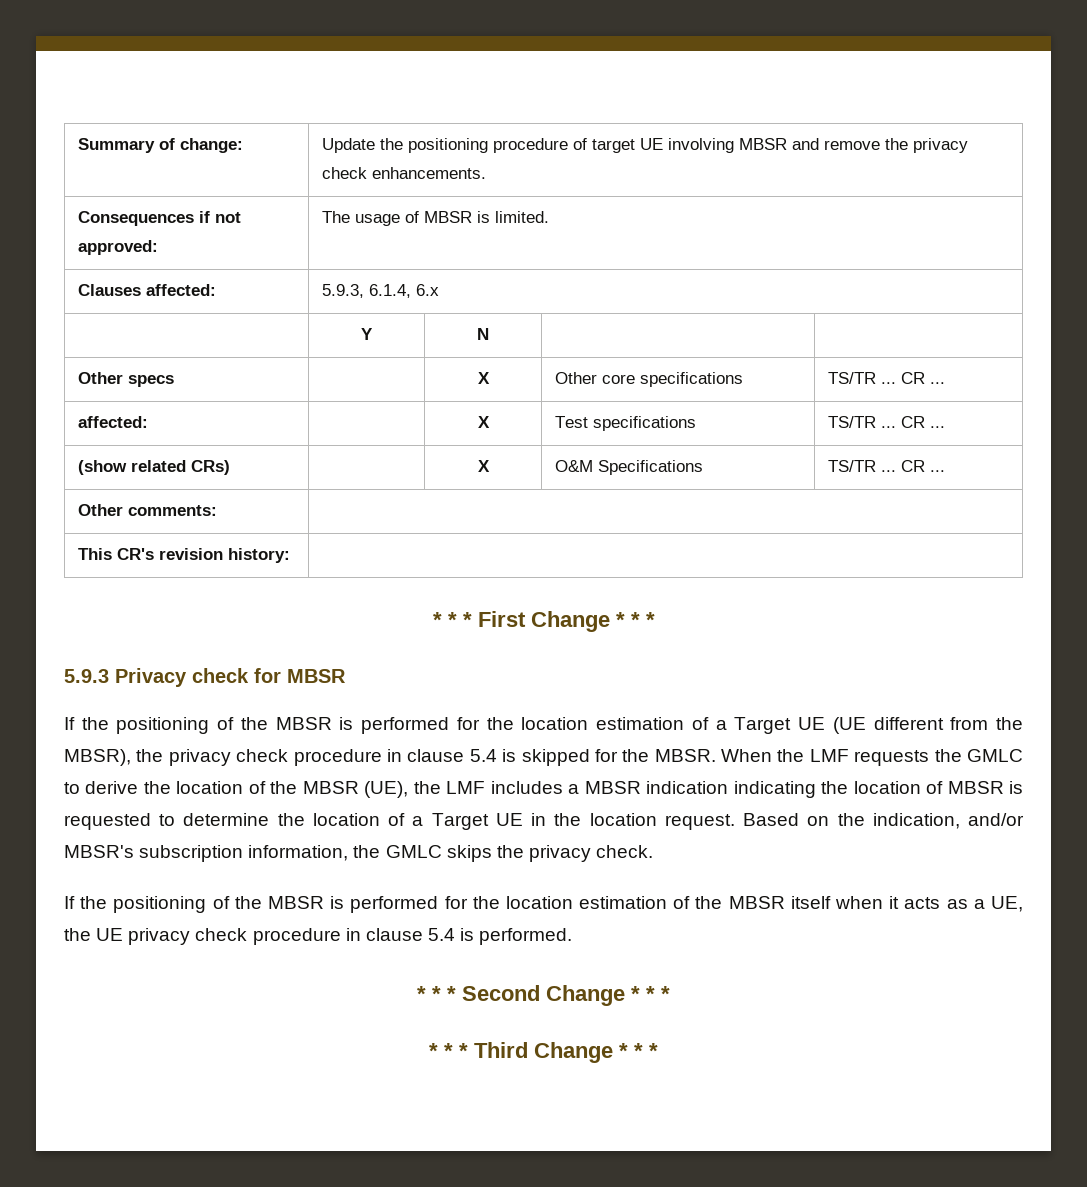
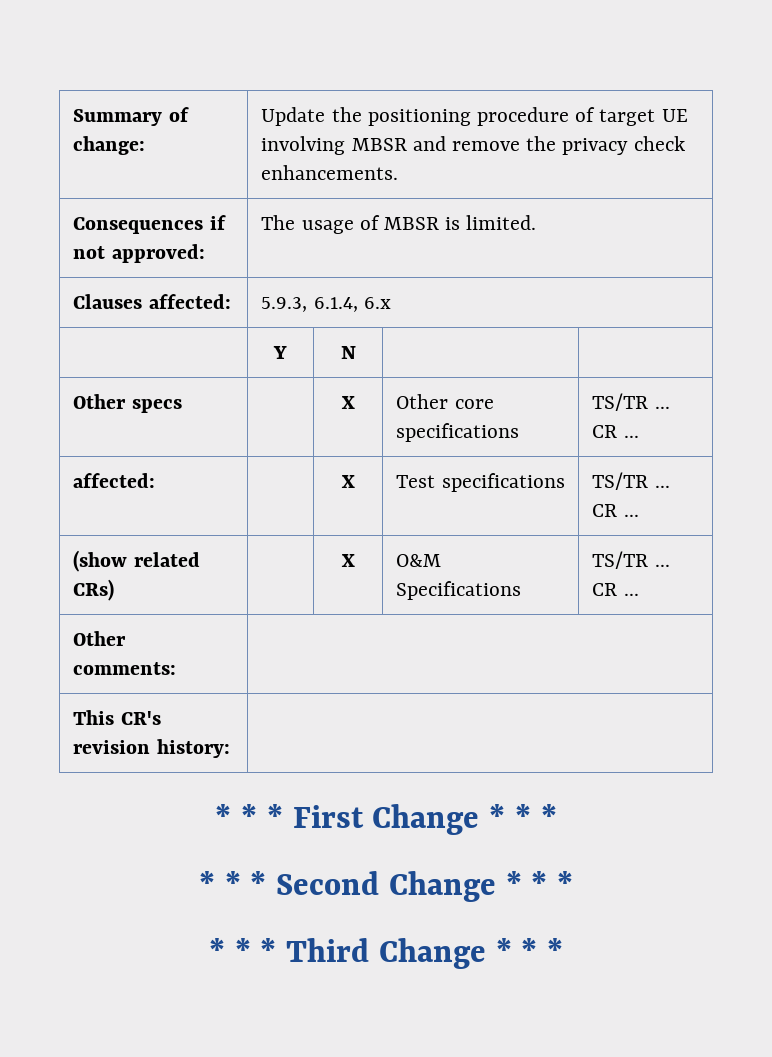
[64,668,346,687] [64,717,1023,734] [64,749,1024,766] [64,781,1024,798] [64,813,1025,830] [64,845,654,862] [64,896,1023,913] [64,928,573,945] // 5.9.3 Privacy check for MBSR // If the positioning of the MBSR is performed for the location estimation of a Target UE (UE different from the MBSR), the privacy check procedure in clause 5.4 is skipped for the MBSR. When the LMF requests the GMLC to derive the location of the MBSR (UE), the LMF includes a MBSR indication indicating the location of MBSR is requested to determine the location of a Target UE in the location request. Based on the indication, and/or MBSR's subscription information, the GMLC skips the privacy check. // If the positioning of the MBSR is performed for the location estimation of the MBSR itself when it acts as a UE, the UE privacy check procedure in clause 5.4 is performed. -> (557, 816) none

